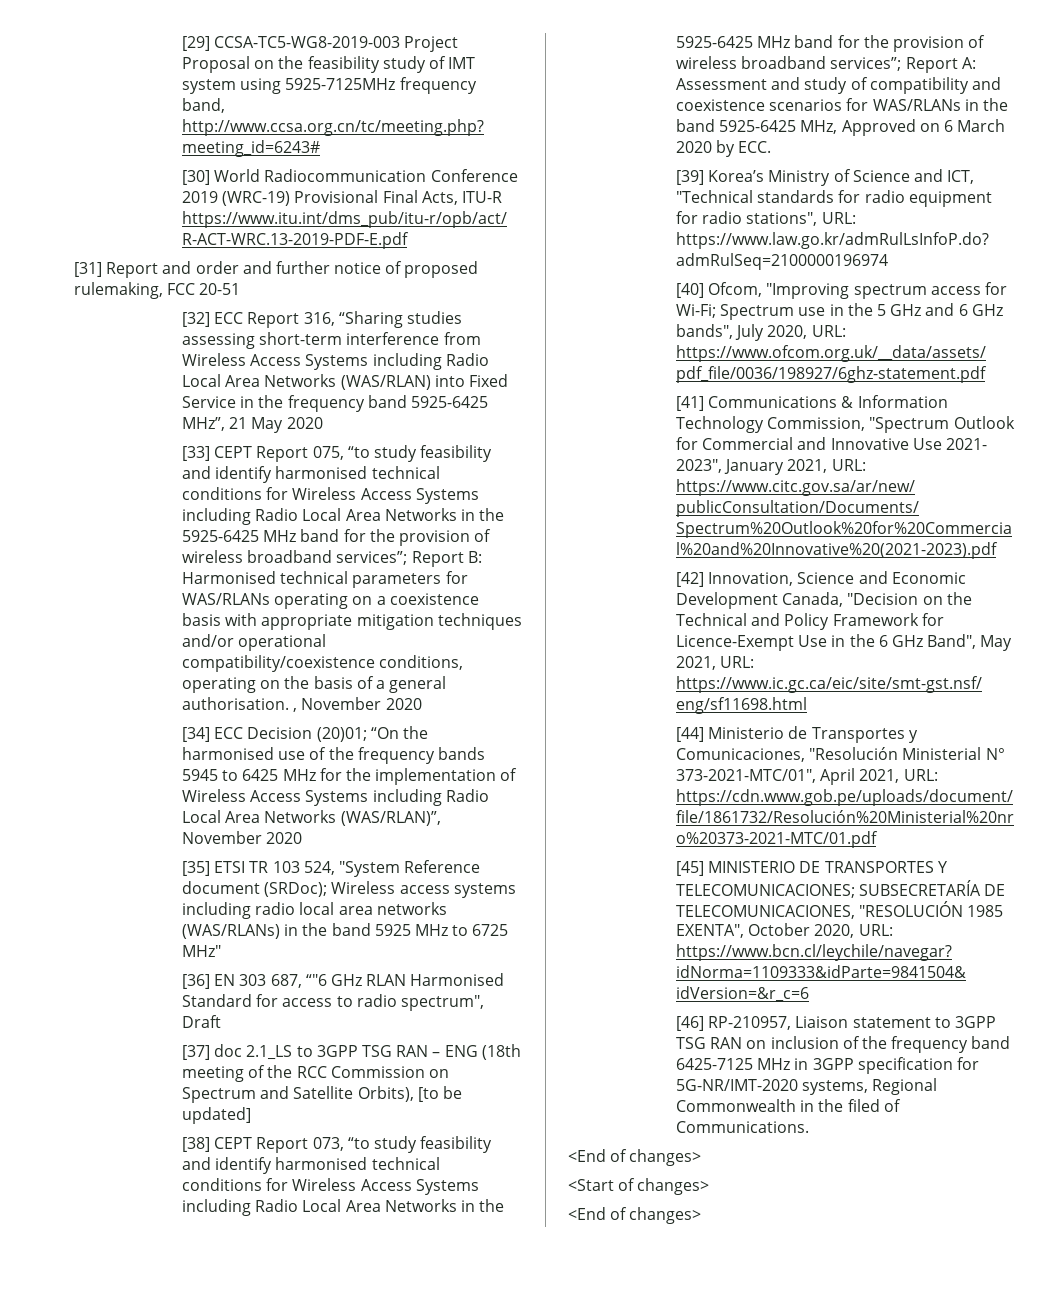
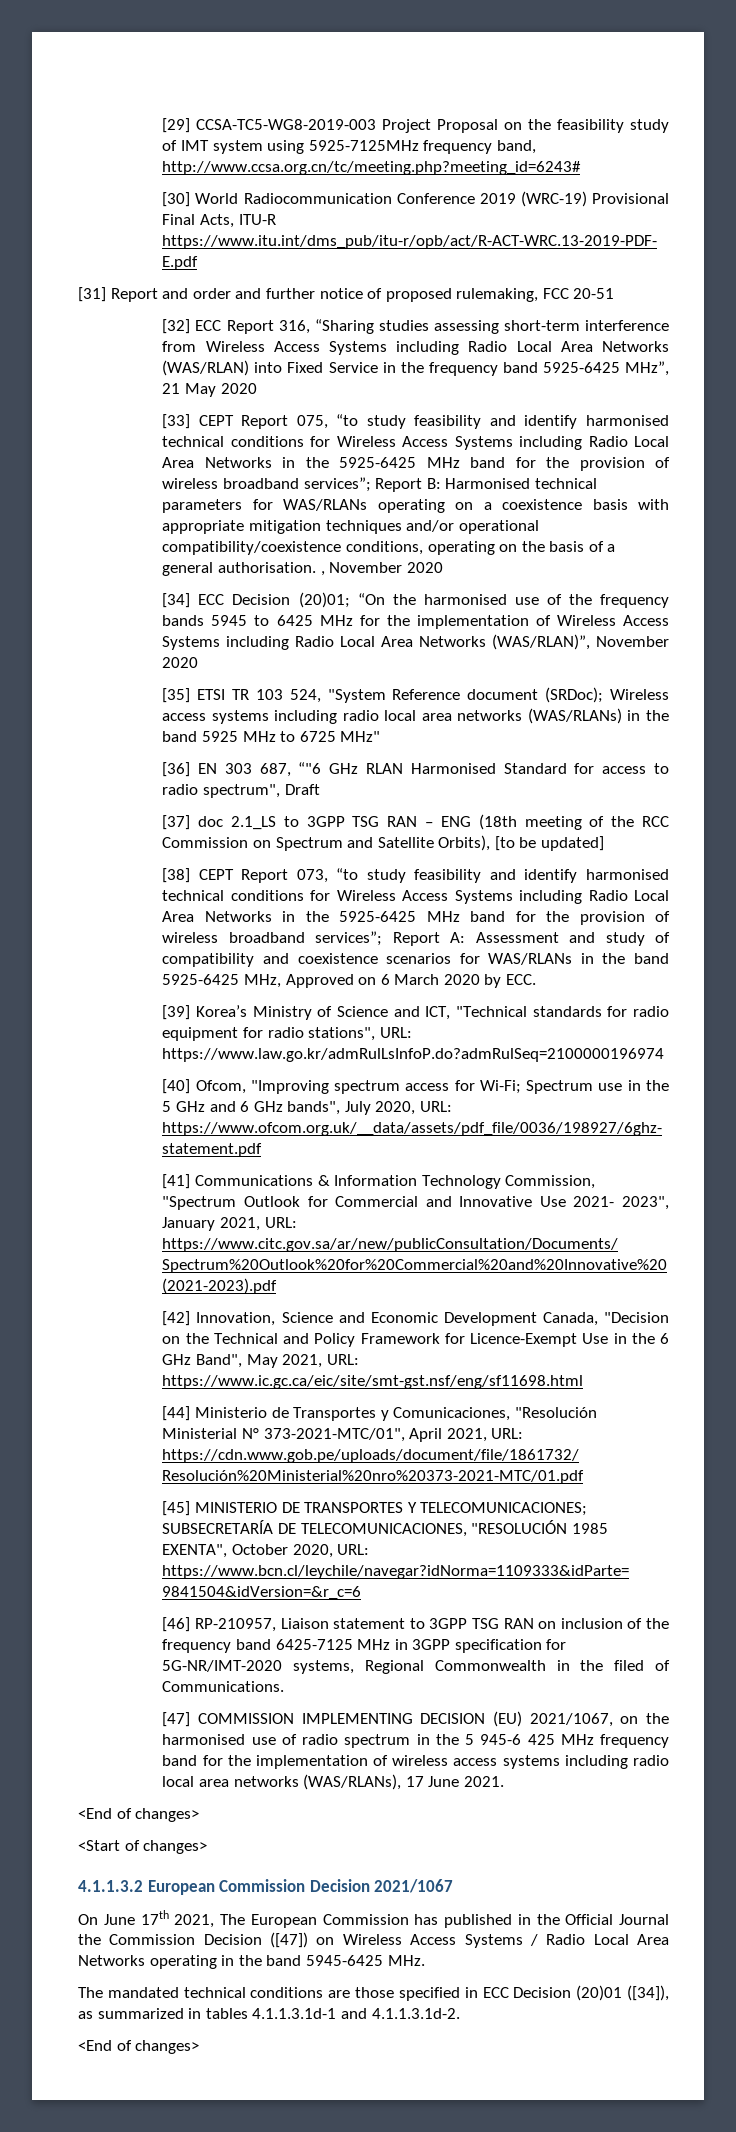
(810, 1127) none -> [162,1711,669,1727] [162,1734,670,1748] [162,1755,669,1769] [162,1774,504,1790] // [47] COMMISSION IMPLEMENTING DECISION (EU) 2021/1067, on the harmonised use of radio spectrum in the 5 945-6 425 MHz frequency band for the implementation of wireless access systems including radio local area networks (WAS/RLANs), 17 June 2021.
(710, 1186) none -> [78,1879,454,1895] [78,1910,669,1928] [78,1932,670,1948] [78,1955,425,1969] [78,1985,669,2001] [78,2008,460,2019] // 4.1.1.3.2 European Commission Decision 2021/1067 // On June 17th 2021, The European Commission has published in the Official Journal the Commission Decision ([47]) on Wireless Access Systems / Radio Local Area Networks operating in the band 5945-6425 MHz. // The mandated technical conditions are those specified in ECC Decision (20)01 ([34]), as summarized in tables 4.1.1.3.1d-1 and 4.1.1.3.1d-2.

